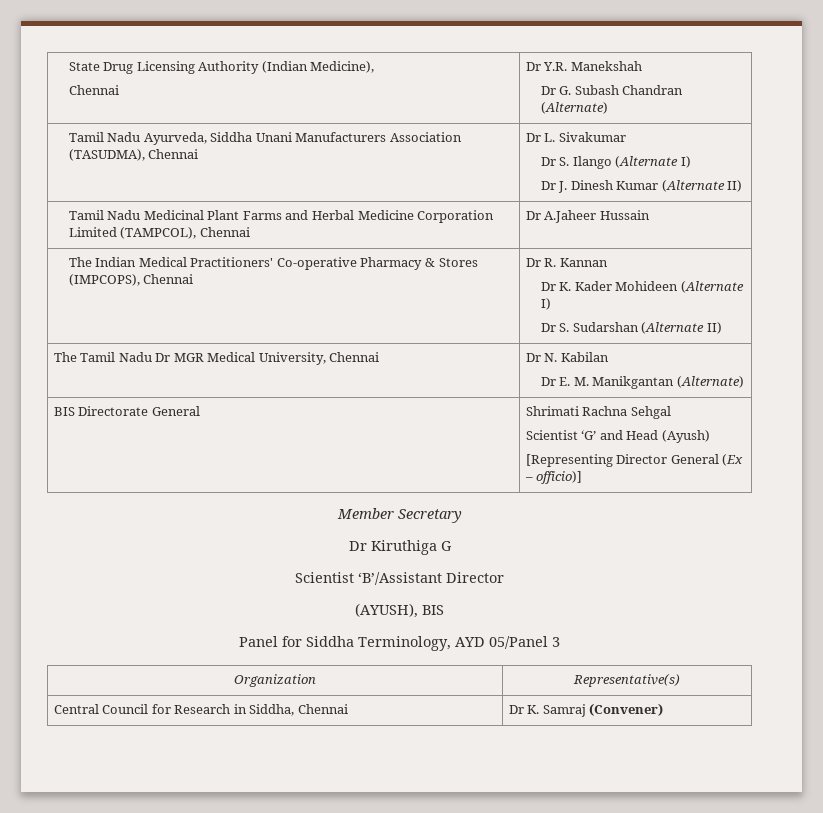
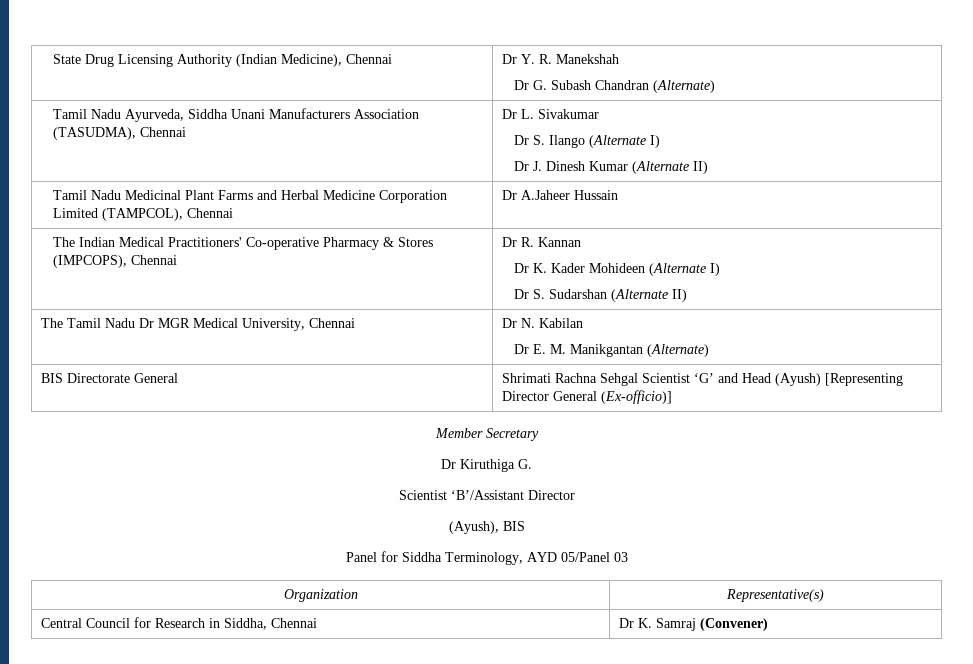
[68,85,119,95] [525,62,568,71] // Chennai | Dr Y.R. -> [346,54,393,64] [502,54,553,64] Chennai | Dr Y. R.
(671, 412) // -> (639, 379) none
(710, 436) // -> (822, 379) none
[722,454,744,466] [524,471,583,484] (Ex – officio)] -> [601,390,673,404] (Ex-officio)]
[440,541,452,551] G -> [518,459,532,469] G.
[355,603,418,618] (AYUSH), -> [448,521,499,534] (Ayush),
[552,637,560,647] 3 -> [613,552,628,562] 03

